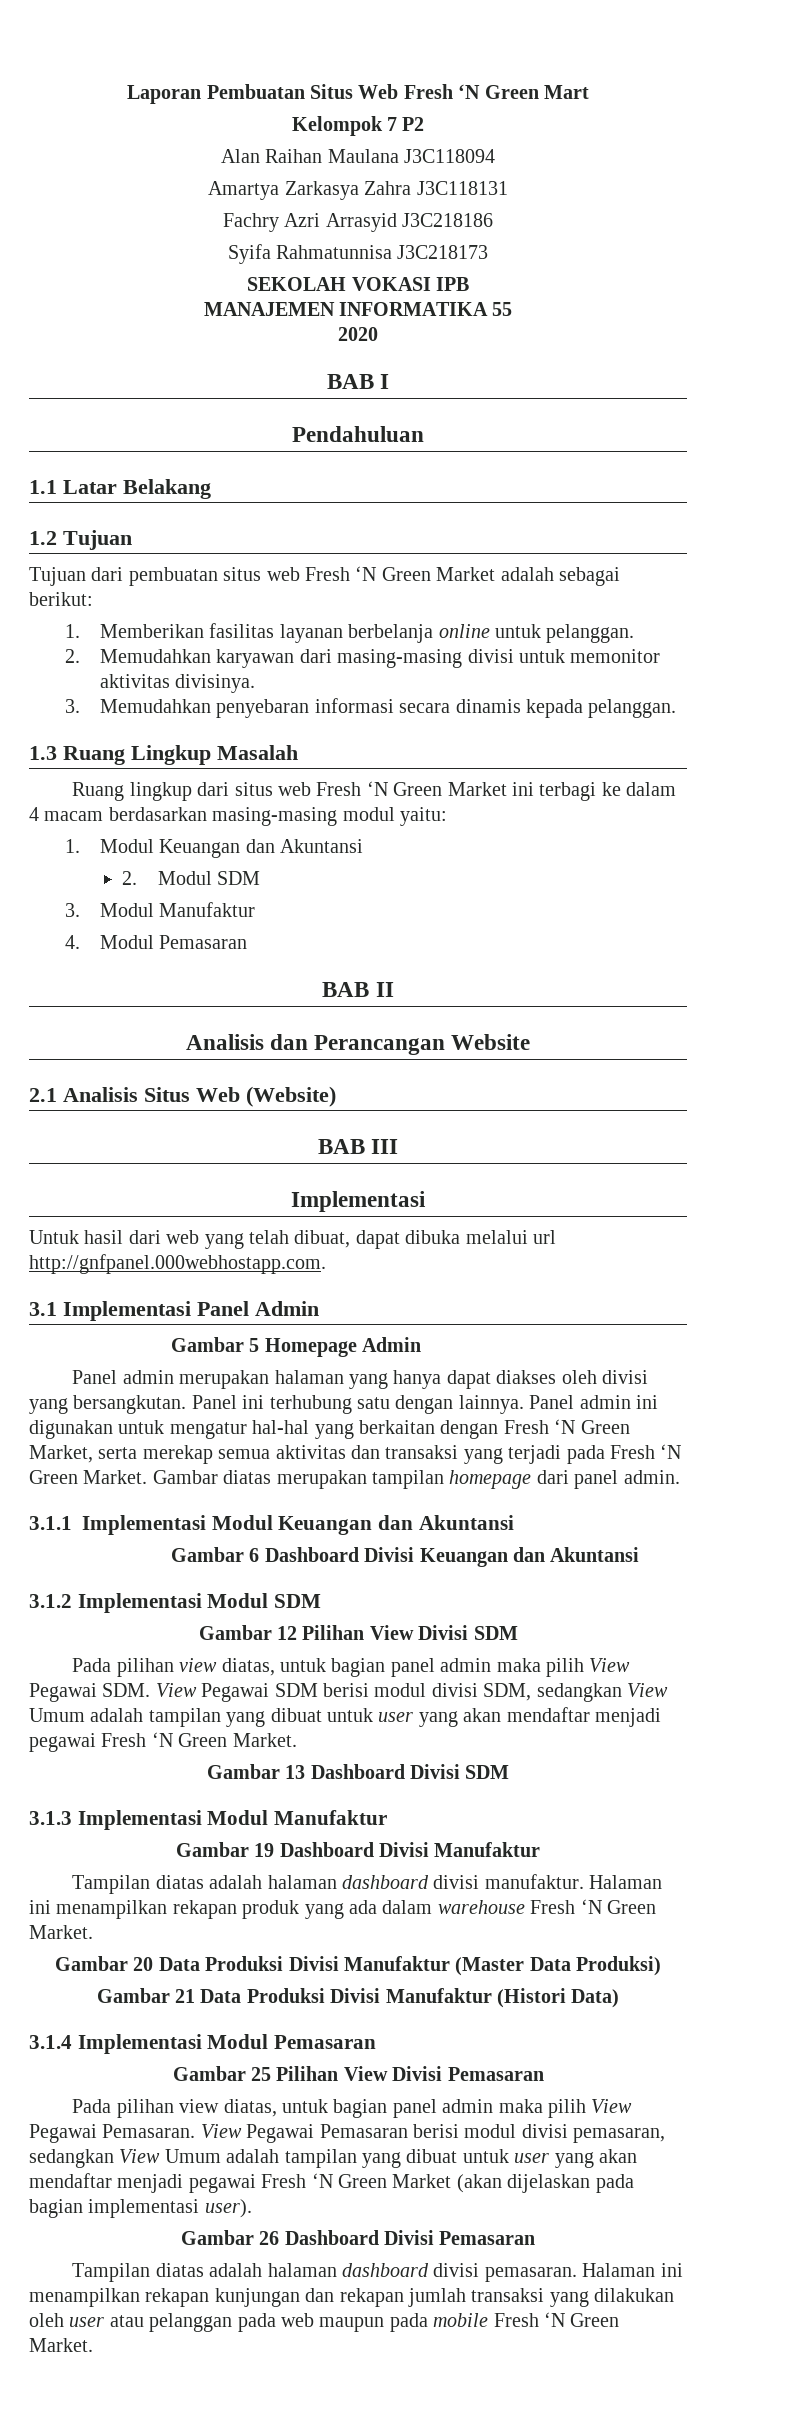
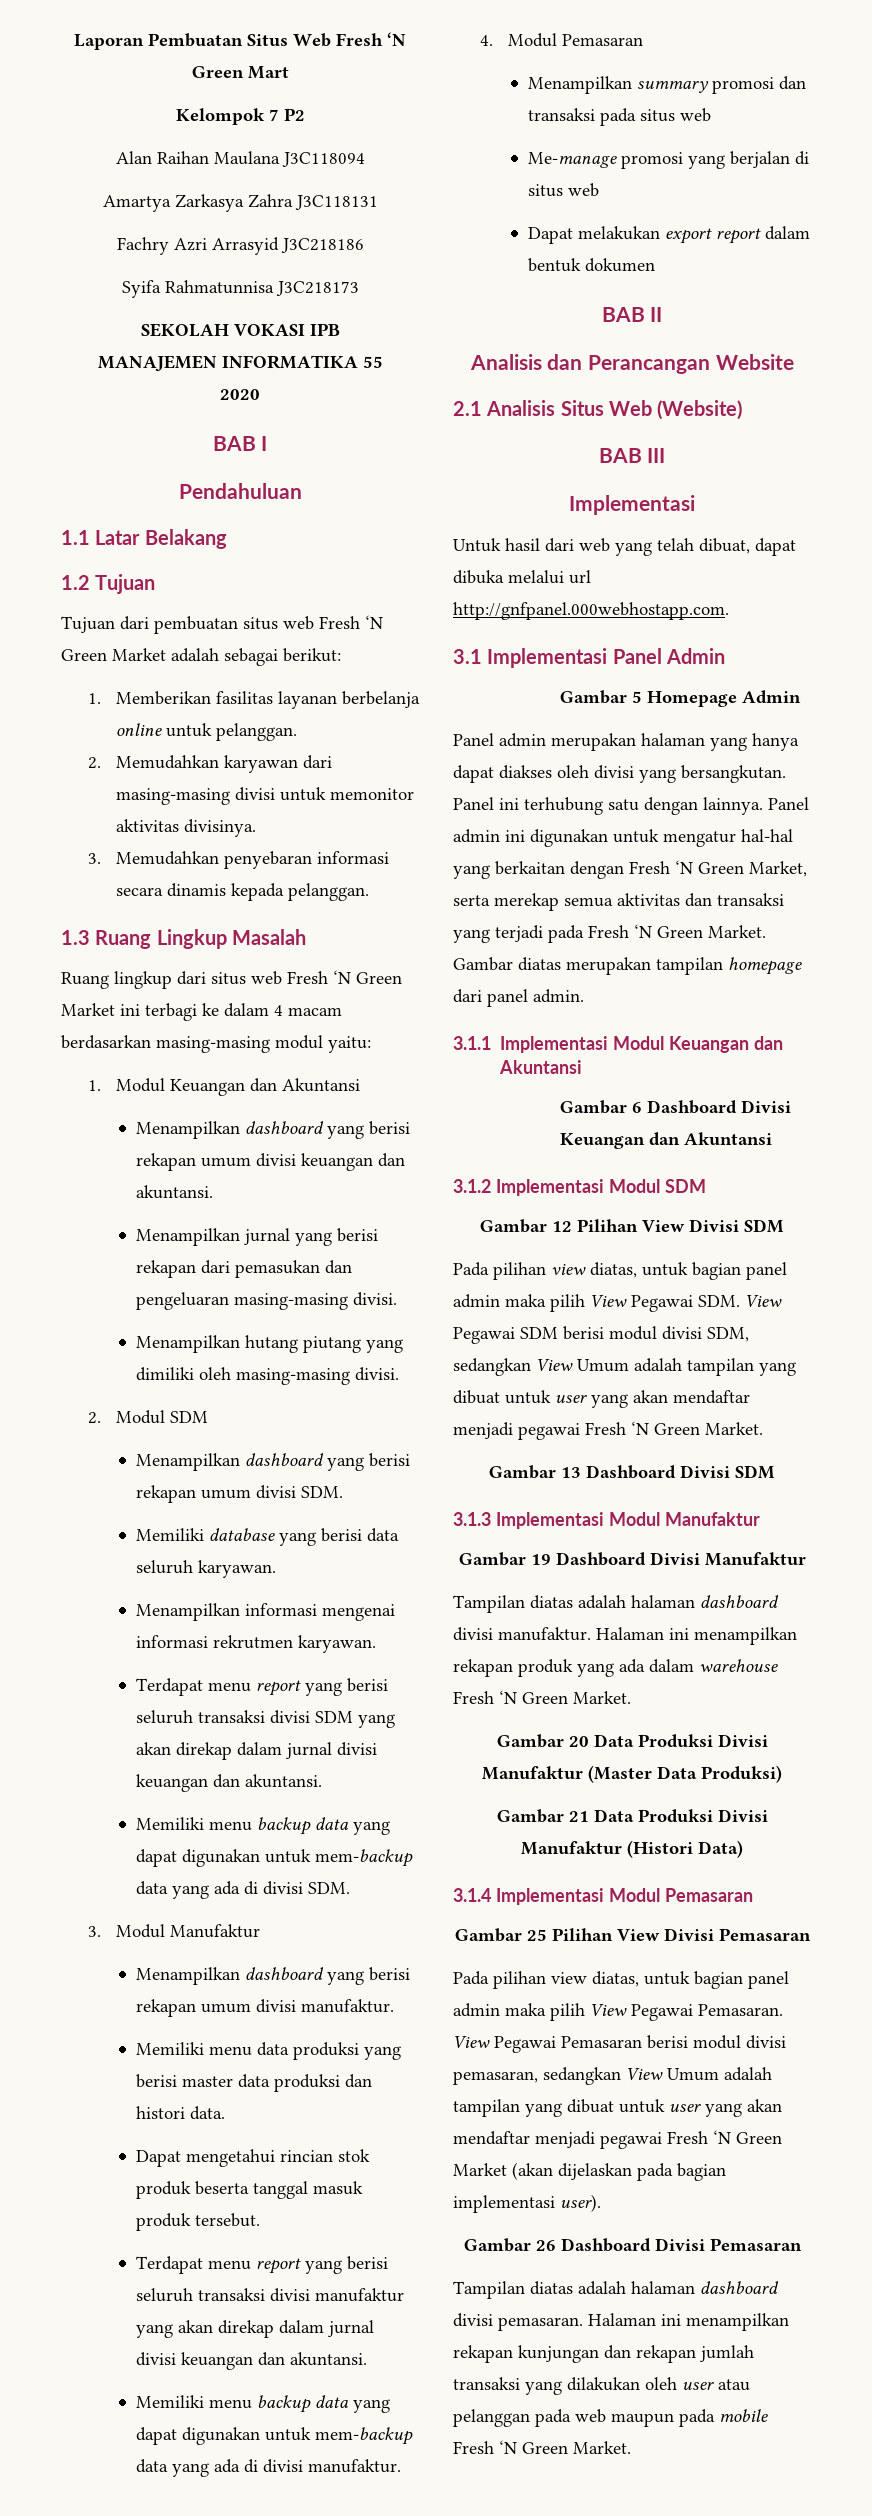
[122,871,260,885] [64,902,256,917] [64,935,248,949] 2. Modul SDM // 3. Modul Manufaktur // 4. Modul Pemasaran -> [136,1121,411,1139] [136,1153,406,1171] [136,1185,214,1199] [136,1228,379,1246] [136,1260,353,1278] [136,1292,398,1310] [136,1335,404,1353] [136,1367,400,1385] [88,1410,208,1424] [136,1453,411,1471] [136,1485,344,1503] [136,1528,400,1546] [136,1560,277,1578] [136,1603,396,1621] [136,1635,377,1653] [136,1678,389,1696] [136,1710,396,1728] [136,1742,378,1760] [136,1774,323,1792] [136,1817,391,1835] [136,1849,414,1867] [136,1881,351,1899] [88,1924,260,1938] [136,1967,411,1985] [136,1999,395,2017] [136,2042,402,2060] [136,2074,373,2092] [136,2106,226,2120] [136,2149,371,2167] [136,2181,364,2199] [136,2213,261,2231] [136,2256,389,2274] [136,2288,405,2302] [136,2320,375,2338] [136,2352,368,2370] [136,2395,391,2413] [136,2427,414,2445] [136,2459,402,2477] [480,33,643,47] [528,76,807,94] [528,108,712,126] [528,151,810,169] [528,183,600,197] [528,226,811,244] [528,258,656,272] Menampilkan dashboard yang berisi rekapan umum divisi keuangan dan akuntansi. // Menampilkan jurnal yang berisi rekapan dari pemasukan dan pengeluaran masing-masing divisi. // Menampilkan hutang piutang yang dimiliki oleh masing-masing divisi. // 2. Modul SDM // Menampilkan dashboard yang berisi rekapan umum divisi SDM. // Memiliki database yang berisi data seluruh karyawan. // Menampilkan informasi mengenai informasi rekrutmen karyawan. // Terdapat menu report yang berisi seluruh transaksi divisi SDM yang akan direkap dalam jurnal divisi keuangan dan akuntansi. // Memiliki menu backup data yang dapat digunakan untuk mem-backup data yang ada di divisi SDM. // 3. Modul Manufaktur // Menampilkan dashboard yang berisi rekapan umum divisi manufaktur. // Memiliki menu data produksi yang berisi master data produksi dan histori data. // Dapat mengetahui rincian stok produk beserta tanggal masuk produk tersebut. // Terdapat menu report yang berisi seluruh transaksi divisi manufaktur yang akan direkap dalam jurnal divisi keuangan dan akuntansi. // Memiliki menu backup data yang dapat digunakan untuk mem-backup data yang ada di divisi manufaktur. // 4. Modul Pemasaran // Menampilkan summary promosi dan transaksi pada situs web // Me-manage promosi yang berjalan di situs web // Dapat melakukan export report dalam bentuk dokumen

